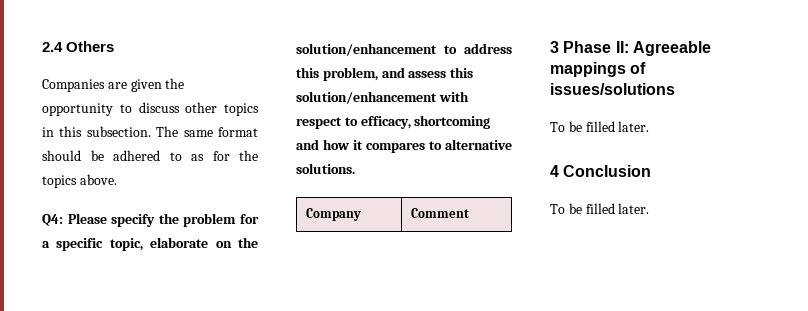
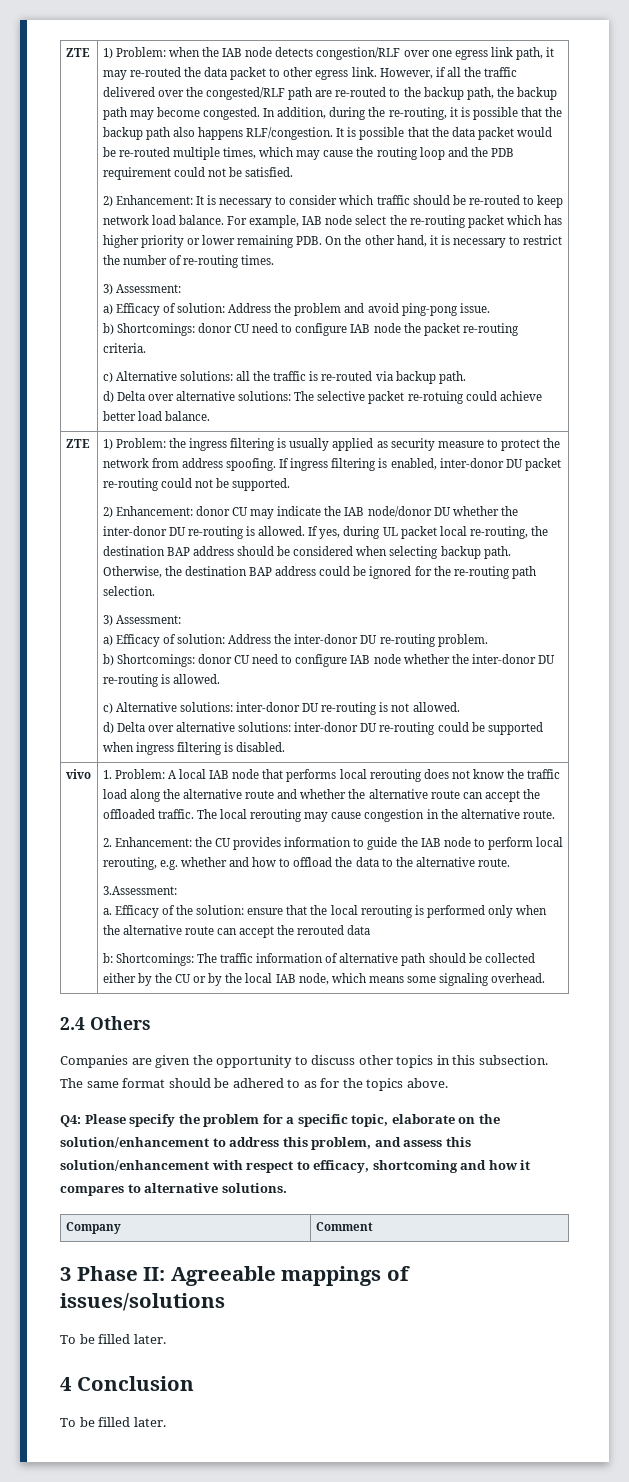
(42, 47) none -> [65,48,90,57] [102,47,555,60] [102,67,518,80] [102,87,557,100] [102,107,563,120] [102,127,552,140] [102,147,514,160] [102,167,294,180] [102,195,564,208] [102,215,562,228] [102,235,563,248] [102,255,275,268] [102,284,181,295] [102,303,490,316] [102,323,519,336] [102,343,146,353] [102,371,466,384] [102,391,542,404] [102,411,210,421] [65,439,90,448] [102,438,561,451] [102,458,561,471] [102,478,291,491] [102,506,518,519] [102,526,548,539] [102,546,511,559] [102,566,536,579] [102,586,155,596] [102,615,181,626] [102,634,488,647] [102,654,555,667] [102,674,220,687] [102,702,460,715] [102,722,543,735] [102,742,286,755] [65,769,91,779] [102,769,561,782] [102,789,540,802] [102,809,555,822] [102,837,564,850] [102,857,510,870] [102,886,177,895] [102,905,548,918] [102,925,371,938] [102,953,535,966] [102,973,546,986] ZTE | 1) Problem: when the IAB node detects congestion/RLF over one egress link path, it may re-routed the data packet to other egress link. However, if all the traffic delivered over the congested/RLF path are re-routed to the backup path, the backup path may become congested. In addition, during the re-routing, it is possible that the backup path also happens RLF/congestion. It is possible that the data packet would be re-routed multiple times, which may cause the routing loop and the PDB requirement could not be satisfied. // 2) Enhancement: It is necessary to consider which traffic should be re-routed to keep network load balance. For example, IAB node select the re-routing packet which has higher priority or lower remaining PDB. On the other hand, it is necessary to restrict the number of re-routing times. // 3) Assessment: // a) Efficacy of solution: Address the problem and avoid ping-pong issue. // b) Shortcomings: donor CU need to configure IAB node the packet re-routing criteria. // c) Alternative solutions: all the traffic is re-routed via backup path. // d) Delta over alternative solutions: The selective packet re-rotuing could achieve better load balance. // ZTE | 1) Problem: the ingress filtering is usually applied as security measure to protect the network from address spoofing. If ingress filtering is enabled, inter-donor DU packet re-routing could not be supported. // 2) Enhancement: donor CU may indicate the IAB node/donor DU whether the inter-donor DU re-routing is allowed. If yes, during UL packet local re-routing, the destination BAP address should be considered when selecting backup path. Otherwise, the destination BAP address could be ignored for the re-routing path selection. // 3) Assessment: // a) Efficacy of solution: Address the inter-donor DU re-routing problem. // b) Shortcomings: donor CU need to configure IAB node whether the inter-donor DU re-routing is allowed. // c) Alternative solutions: inter-donor DU re-routing is not allowed. // d) Delta over alternative solutions: inter-donor DU re-routing could be supported when ingress filtering is disabled. // vivo | 1. Problem: A local IAB node that performs local rerouting does not know the traffic load along the alternative route and whether the alternative route can accept the offloaded traffic. The local rerouting may cause congestion in the alternative route. // 2. Enhancement: the CU provides information to guide the IAB node to perform local rerouting, e.g. whether and how to offload the data to the alternative route. // 3.Assessment: // a. Efficacy of the solution: ensure that the local rerouting is performed only when the alternative route can accept the rerouted data // b: Shortcomings: The traffic information of alternative path should be collected either by the CU or by the local IAB node, which means some signaling overhead. //

